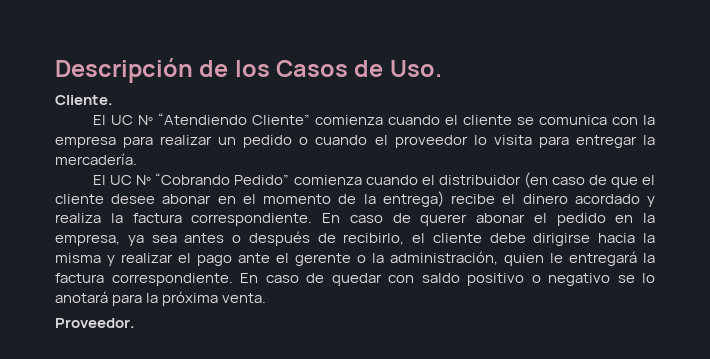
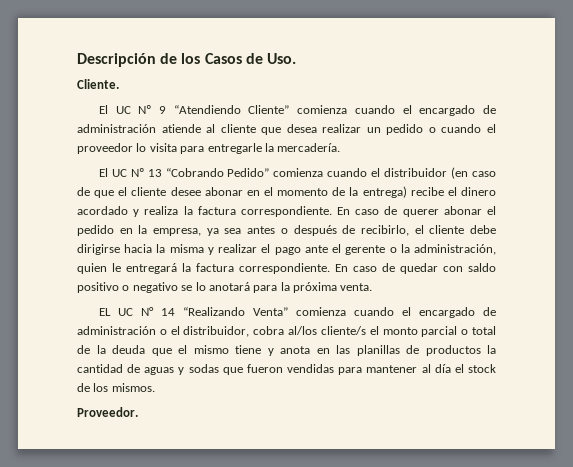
(154, 120) none -> [158,106,166,114] 9
[463,115,655,125] [55,136,154,148] cliente se comunica con la empresa para -> [419,105,497,116] [77,124,317,135] encargado de administración atiende al cliente que desea
[575,135,637,148] entregar -> [207,143,262,154] entregarle
(152, 180) none -> [147,169,162,177] 13
(267, 298) none -> [98,307,497,318] [77,326,496,337] [77,345,496,356] [77,364,496,375] [77,383,155,392] // EL UC N° 14 “Realizando Venta” comienza cuando el encargado de administración o el distribuidor, cobra al/los cliente/s el monto parcial o total de la deuda que el mismo tiene y anota en las planillas de productos la cantidad de aguas y sodas que fueron vendidas para mantener al día el stock de los mismos.

